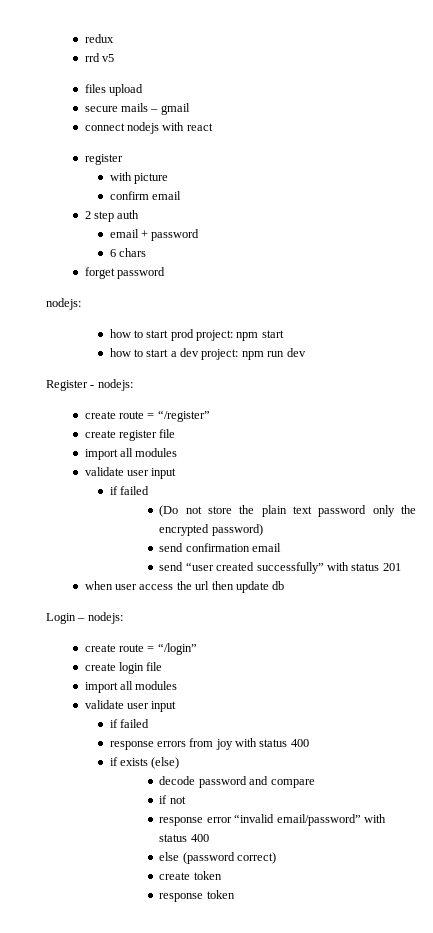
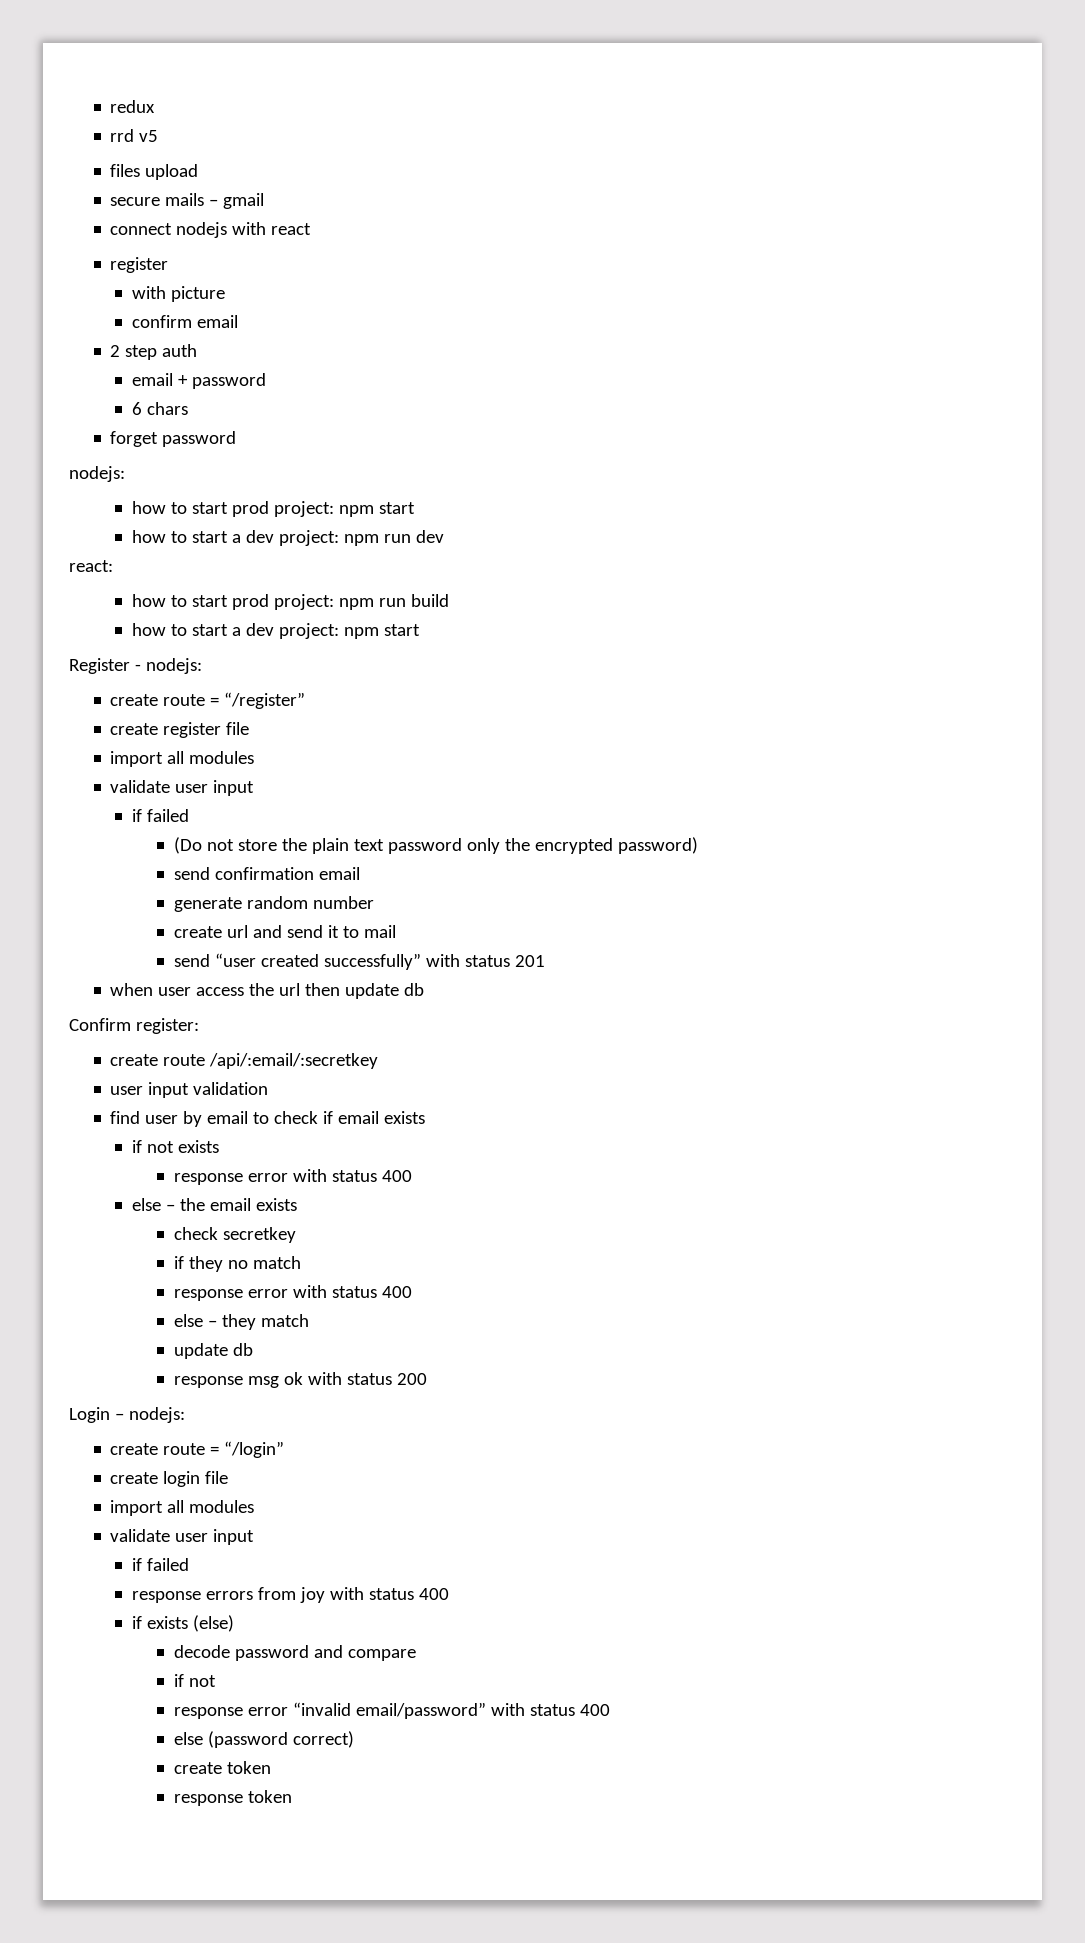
(306, 352) none -> [69,560,113,572] [131,594,449,610] [131,623,420,639] // react: // how to start prod project: npm run build // how to start a dev project: npm start
(282, 547) none -> [173,896,374,912] [173,925,396,938] // generate random number // create url and send it to mail
(285, 585) none -> [69,1018,199,1034] [110,1053,379,1069] [110,1082,269,1098] [110,1111,426,1127] [131,1140,219,1153] [173,1169,412,1185] [131,1198,297,1211] [173,1227,296,1243] [173,1256,301,1272] [173,1285,412,1301] [173,1314,309,1330] [173,1343,253,1359] [173,1372,427,1388] // Confirm register: // create route /api/:email/:secretkey // user input validation // find user by email to check if email exists // if not exists // response error with status 400 // else – the email exists // check secretkey // if they no match // response error with status 400 // else – they match // update db // response msg ok with status 200

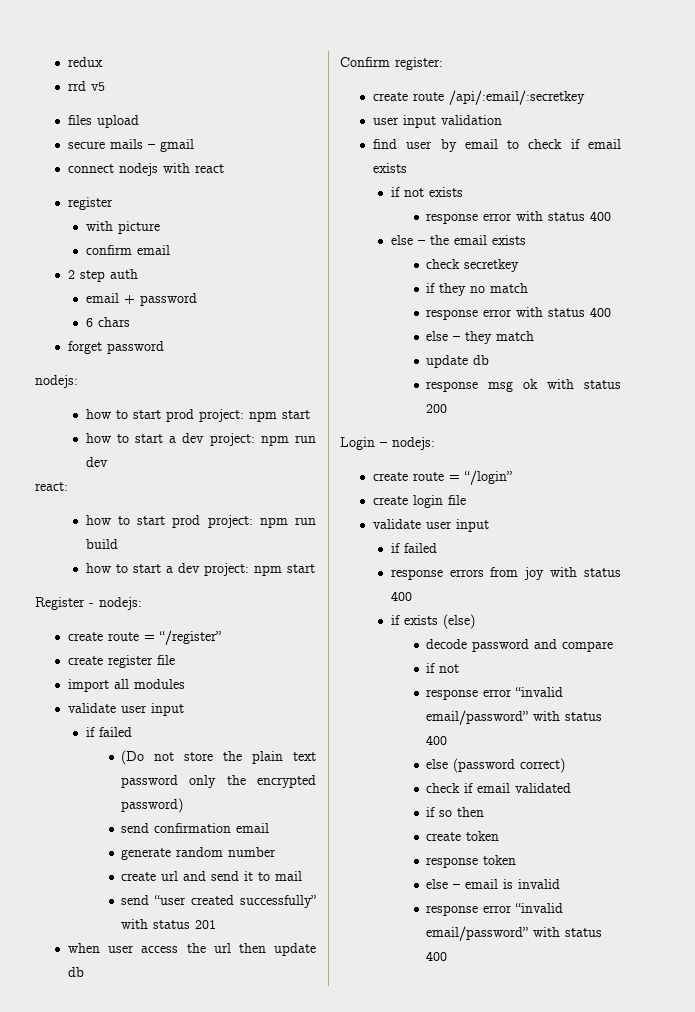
[110,1500,255,1516] // import all modules -> (467, 500) none
[173,1761,271,1774] [173,1790,292,1806] create token // response token -> [426,783,572,793] [426,807,485,817] [426,831,500,841] [426,855,517,868] [426,879,561,889] [426,903,564,916] [426,926,603,941] [426,951,448,961] check if email validated // if so then // create token // response token // else – email is invalid // response error “invalid email/password” with status 400

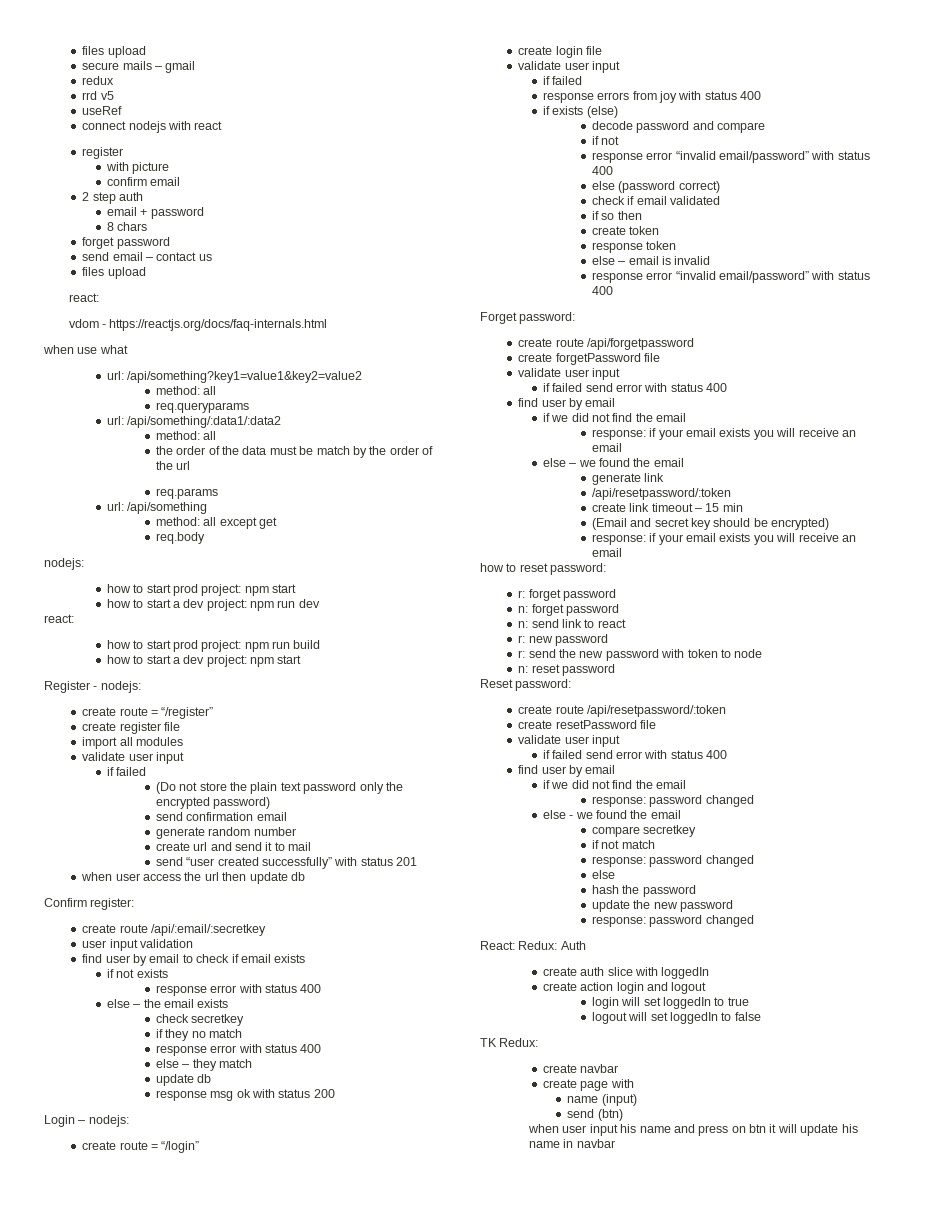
[68,57,104,67] [68,81,106,91] redux // rrd v5 // -> (82, 50) none
(195, 145) none -> [82,76,115,85] [82,91,114,100] [82,106,123,115] // redux // rrd v5 // useRef
[85,318,93,327] 6 -> [106,222,114,231] 8
(165, 347) none -> [82,252,212,261] [82,267,146,279] [68,293,99,302] [68,319,328,331] [43,345,128,354] [106,371,363,383] [155,386,217,395] [155,402,249,413] [106,416,282,428] [155,431,217,440] [155,446,434,458] [155,461,191,470] [155,488,218,499] [106,502,208,514] [155,517,278,529] [155,532,205,544] // send email – contact us // files upload // react: // vdom - https://reactjs.org/docs/faq-internals.html // when use what // url: /api/something?key1=value1&key2=value2 // method: all // req.queryparams // url: /api/something/:data1/:data2 // method: all // the order of the data must be match by the order of the url // req.params // url: /api/something // method: all except get // req.body
(448, 956) none -> [480,312,576,324] [518,338,695,350] [518,353,661,365] [518,368,621,380] [542,383,728,392] [518,398,616,410] [542,413,687,422] [591,428,856,440] [591,443,622,452] [542,458,684,467] [591,473,665,485] [591,488,731,500] [591,503,743,512] [591,518,830,530] [591,533,856,545] [591,548,622,557] [480,563,607,575] [518,589,617,601] [518,604,620,616] [518,619,626,628] [518,634,609,646] [518,649,763,661] [518,664,616,676] [480,679,572,691] [518,705,727,717] [518,720,657,729] [518,735,621,747] [542,750,728,759] [518,765,616,777] [542,780,687,789] [591,795,754,807] [542,810,681,819] [591,825,697,837] [591,840,655,849] [591,855,754,867] [591,870,615,879] [591,885,696,897] [591,900,734,912] [591,915,754,927] [480,941,586,950] [542,967,710,979] [542,982,707,994] [591,997,749,1009] [591,1012,761,1024] [480,1038,539,1047] [542,1064,619,1073] [542,1079,634,1091] [567,1094,637,1106] [567,1109,623,1121] [528,1124,858,1136] [529,1139,615,1148] // Forget password: // create route /api/forgetpassword // create forgetPassword file // validate user input // if failed send error with status 400 // find user by email // if we did not find the email // response: if your email exists you will receive an email // else – we found the email // generate link // /api/resetpassword/:token // create link timeout – 15 min // (Email and secret key should be encrypted) // response: if your email exists you will receive an email // how to reset password: // r: forget password // n: forget password // n: send link to react // r: new password // r: send the new password with token to node // n: reset password // Reset password: // create route /api/resetpassword/:token // create resetPassword file // validate user input // if failed send error with status 400 // find user by email // if we did not find the email // response: password changed // else - we found the email // compare secretkey // if not match // response: password changed // else // hash the password // update the new password // response: password changed // React: Redux: Auth // create auth slice with loggedIn // create action login and logout // login will set loggedIn to true // logout will set loggedIn to false // TK Redux: // create navbar // create page with // name (input) // send (btn) // when user input his name and press on btn it will update his name in navbar

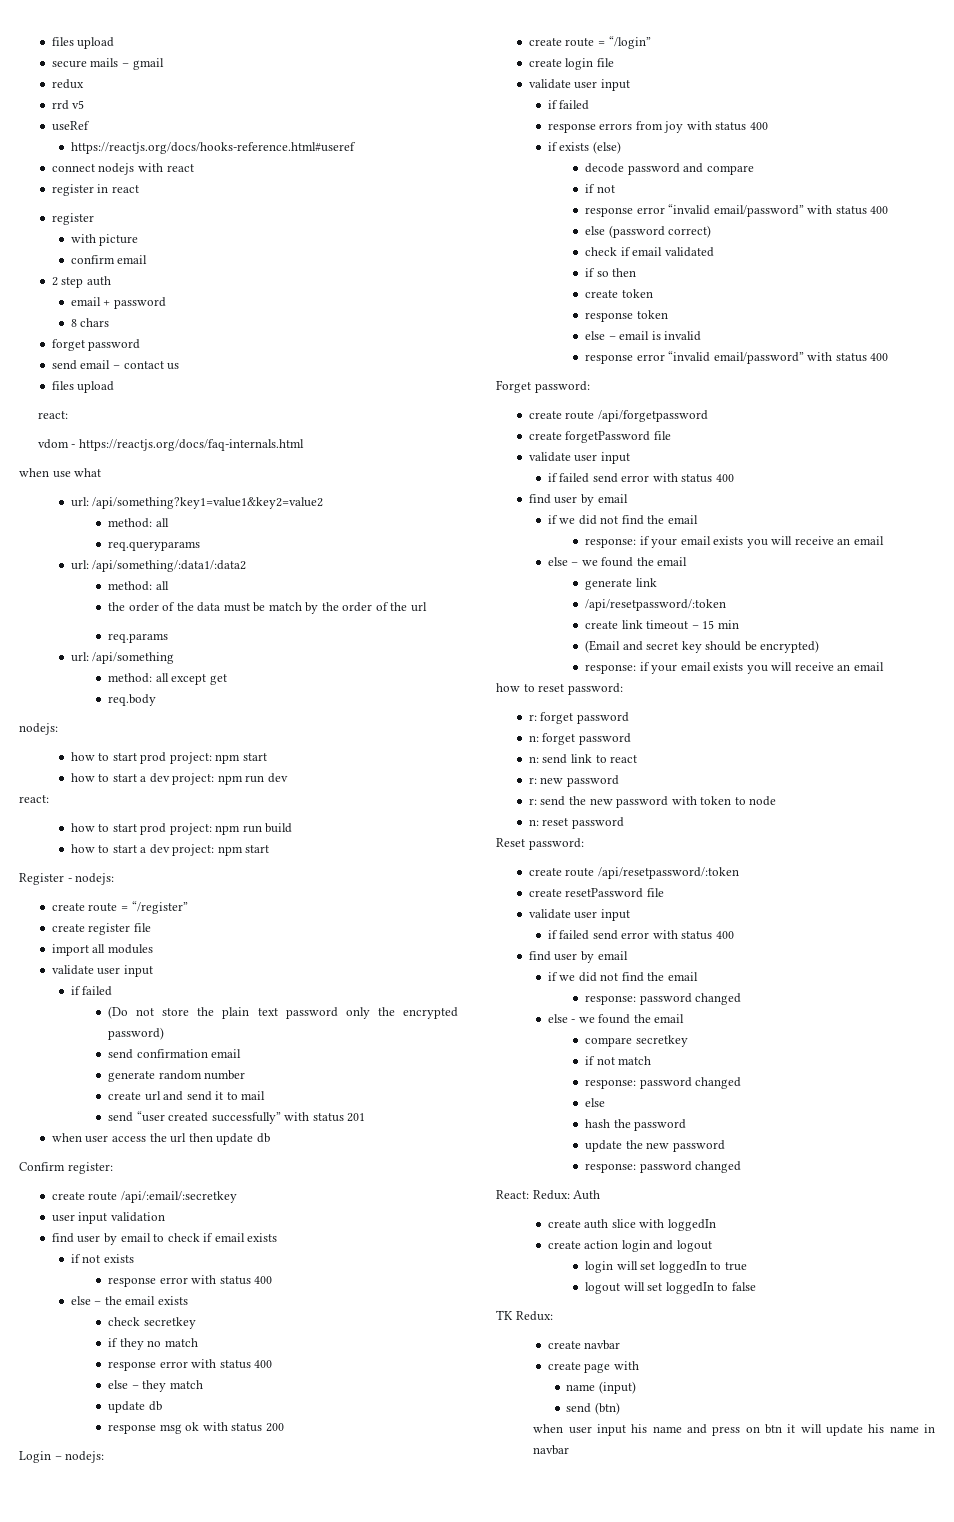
(123, 110) none -> [70,142,356,154] // https://reactjs.org/docs/hooks-reference.html#useref
(223, 125) none -> [51,184,140,196] // register in react

